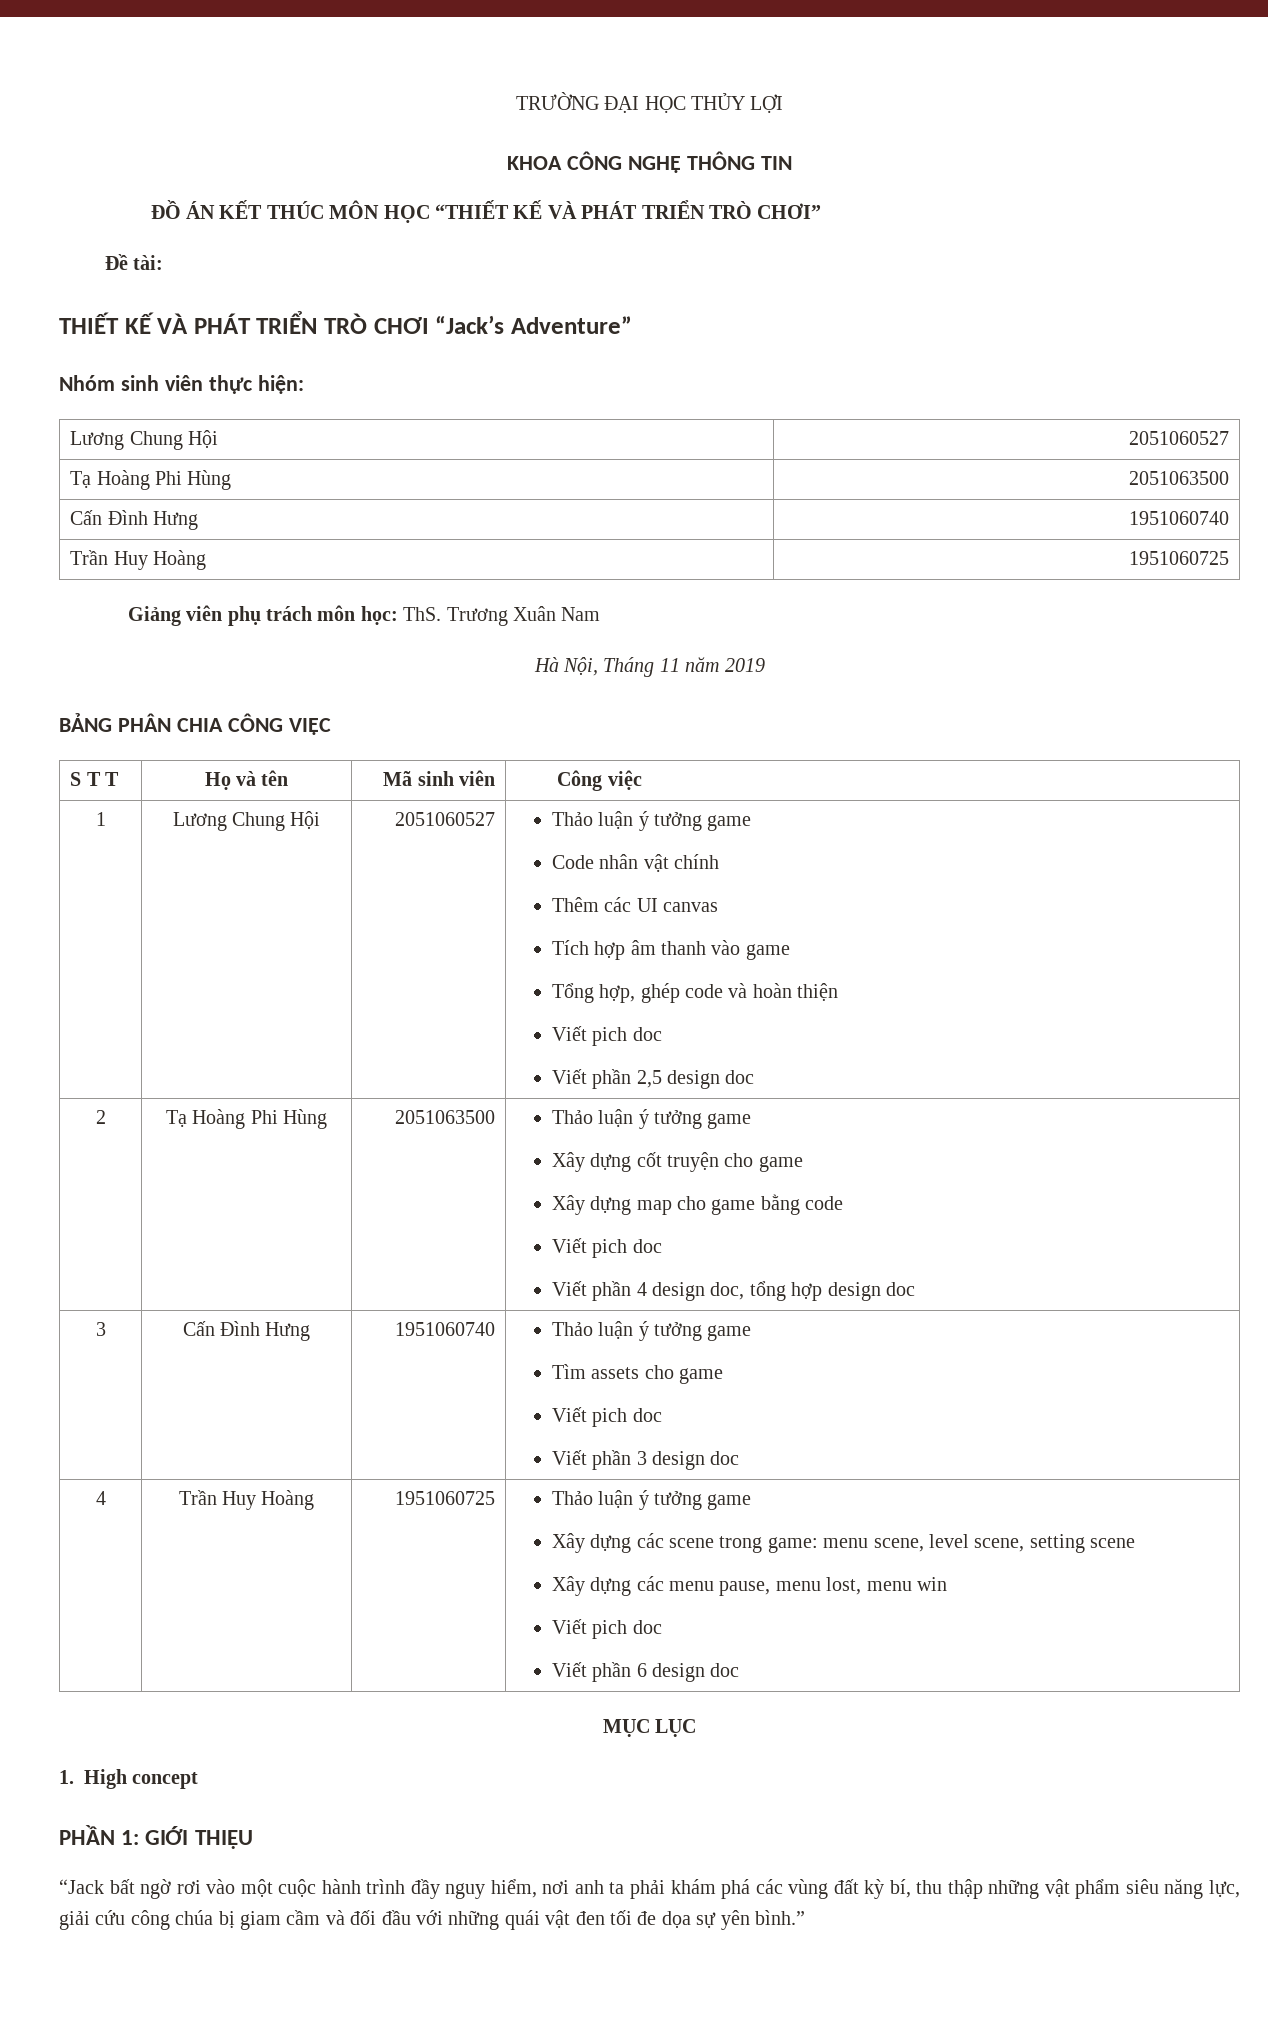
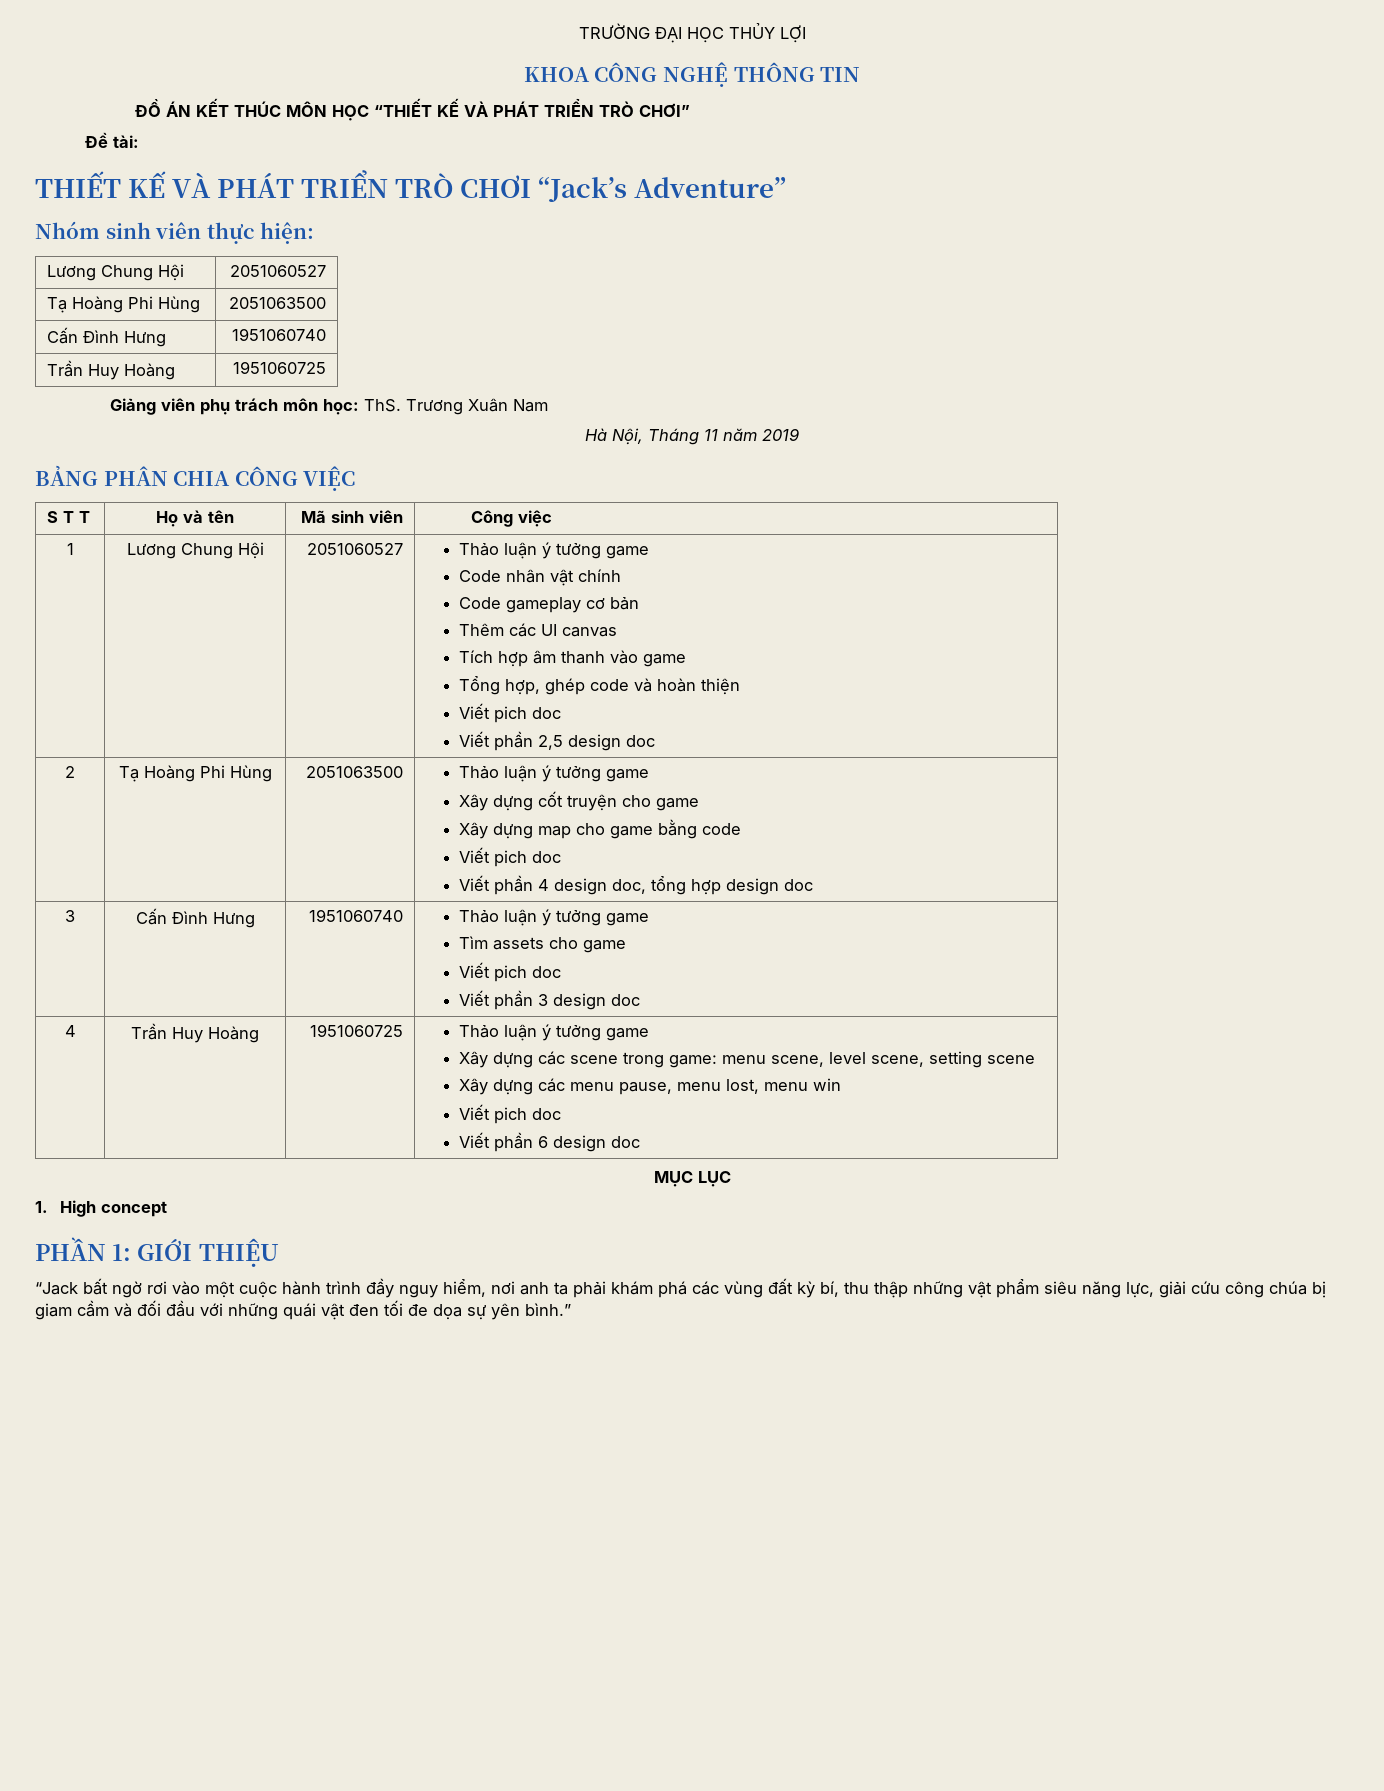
(720, 861) none -> [459,597,640,613] // Code gameplay cơ bản

